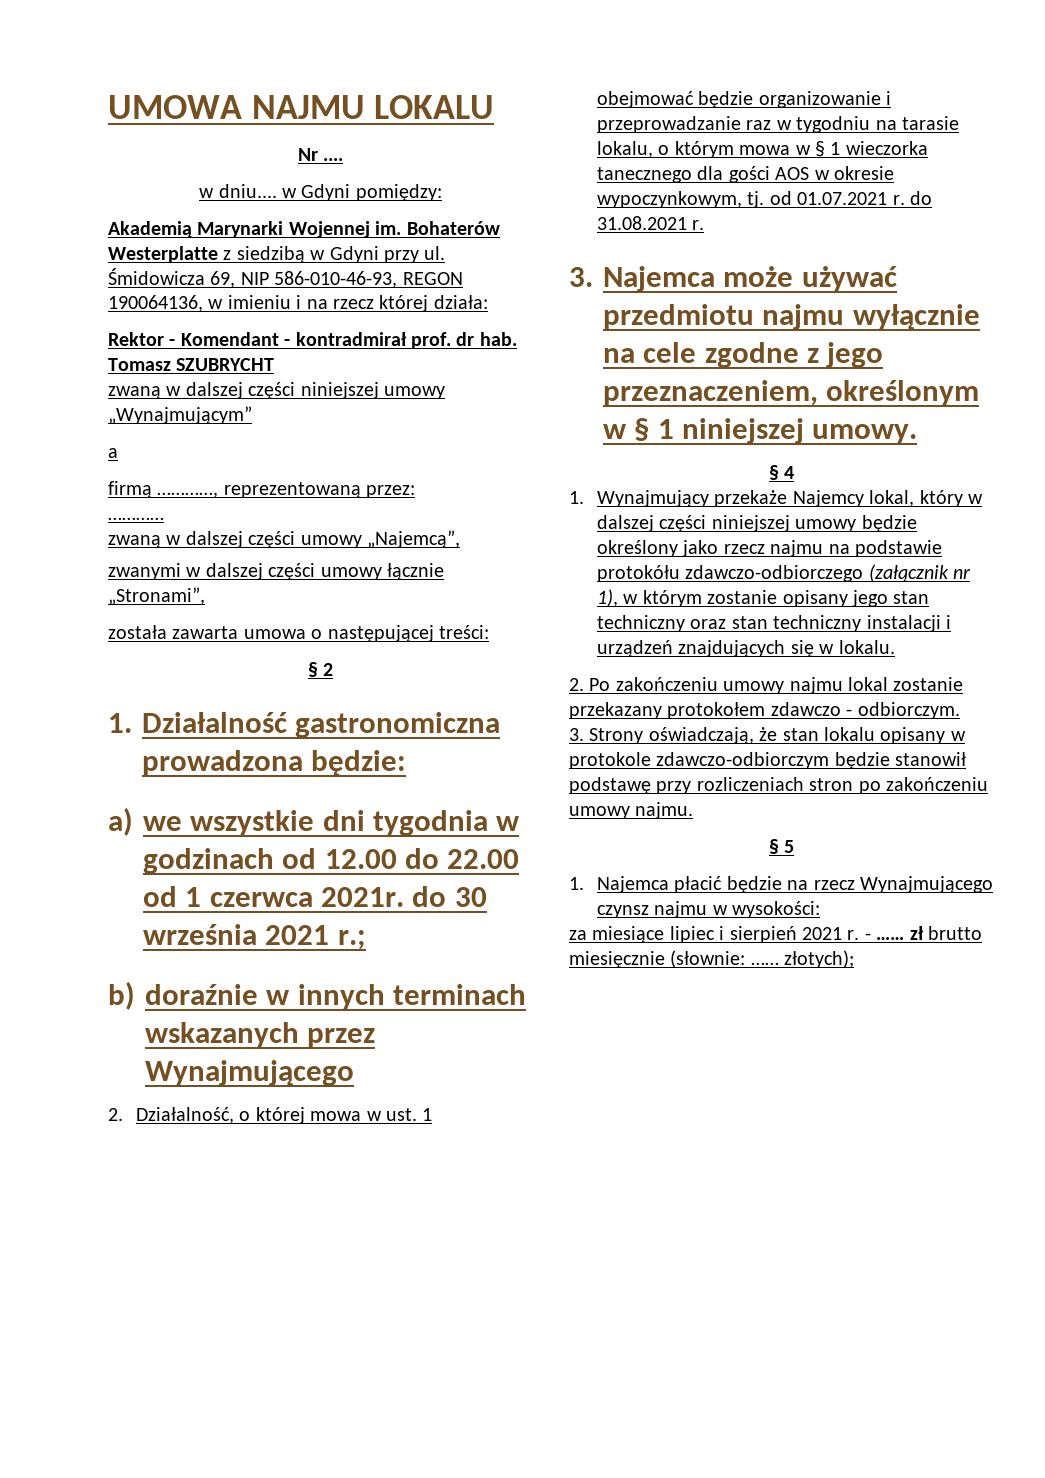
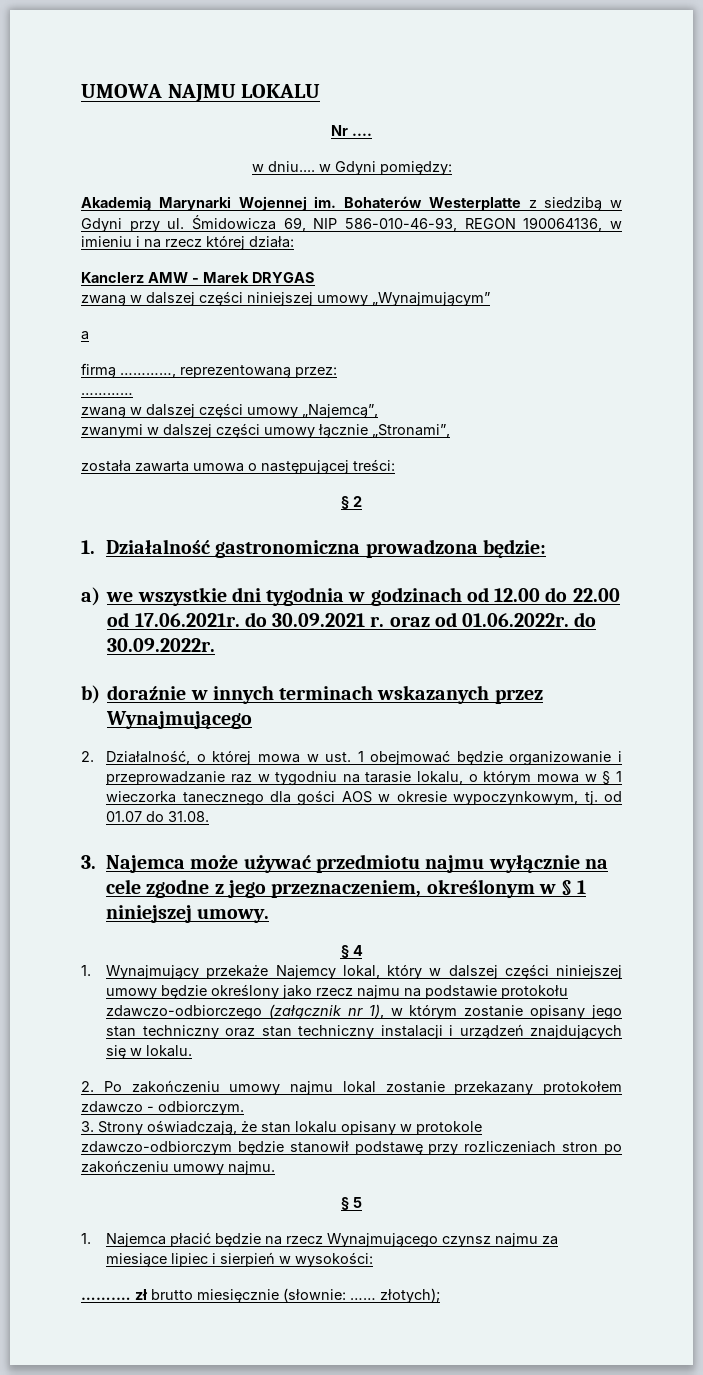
[108,332,517,349] [108,358,275,371] Rektor - Komendant - kontradmirał prof. dr hab. Tomasz SZUBRYCHT -> [81,272,315,283] Kanclerz AMW - Marek DRYGAS
[185,886,487,907] [143,924,366,950] 1 czerwca 2021r. do 30 września 2021 r.; -> [134,612,597,627] [107,638,216,652] 17.06.2021r. do 30.09.2021 r. oraz od 01.06.2022r. do 30.09.2022r.
[797,191,933,205] [597,216,705,230] 01.07.2021 r. do 31.08.2021 r. -> [106,811,210,822] 01.07 do 31.08.
[597,565,681,582] protokółu -> [501,985,569,999] protokołu
[712,901,821,918] w wysokości: // -> (539, 1240) none
[802,927,905,940] 2021 r. - …… -> [279,1252,374,1267] [81,1297,131,1300] w wysokości: // …….…

